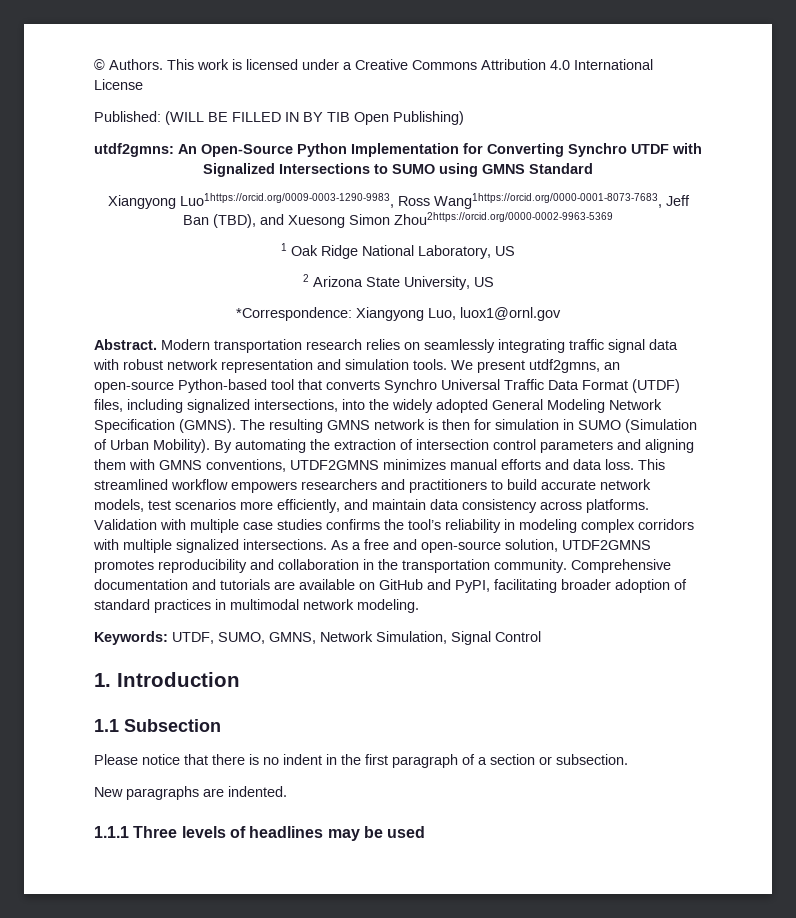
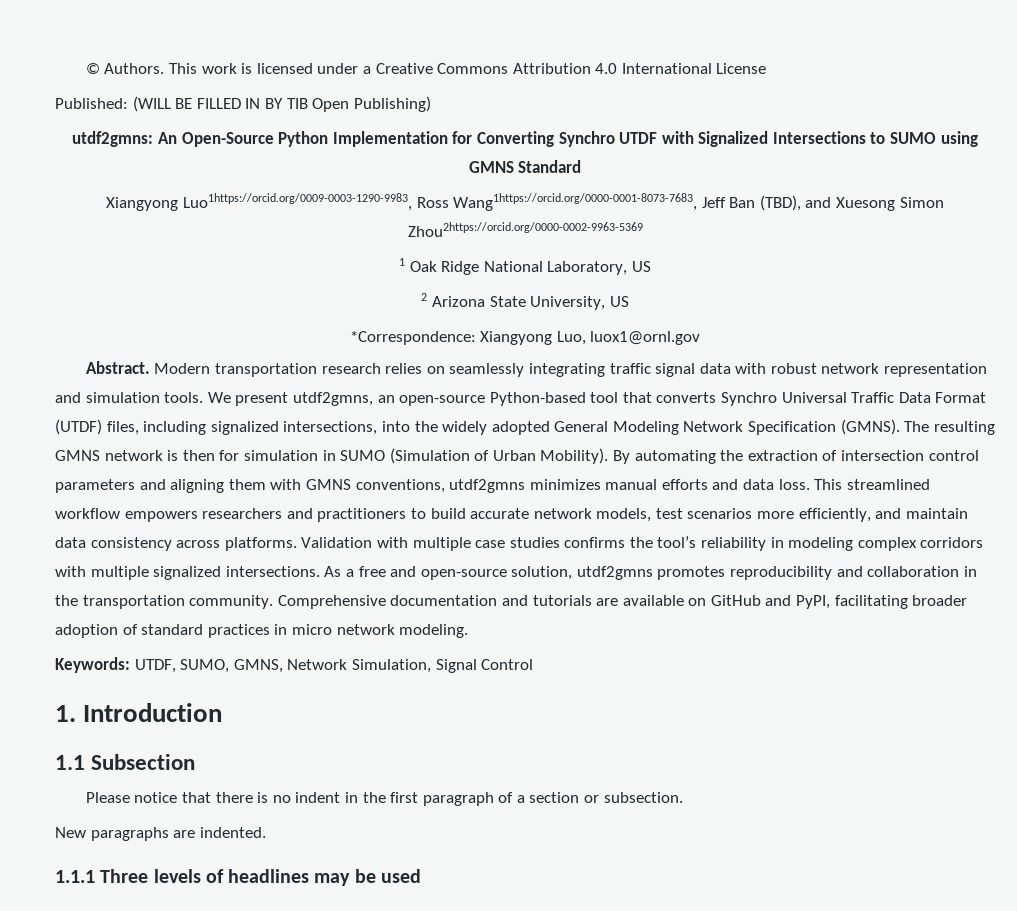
[290,460,379,470] UTDF2GMNS -> [449,479,526,493] utdf2gmns
[562,540,651,550] UTDF2GMNS -> [576,566,653,580] utdf2gmns
[230,599,299,610] multimodal -> [291,624,332,635] micro

